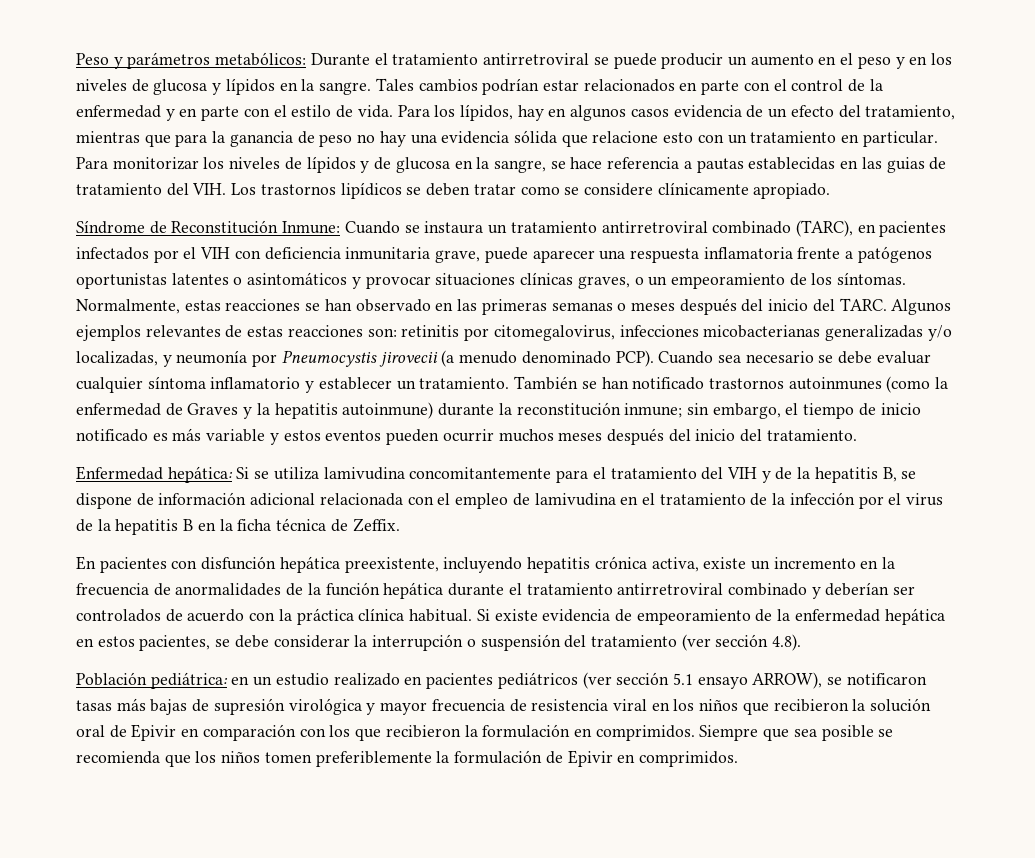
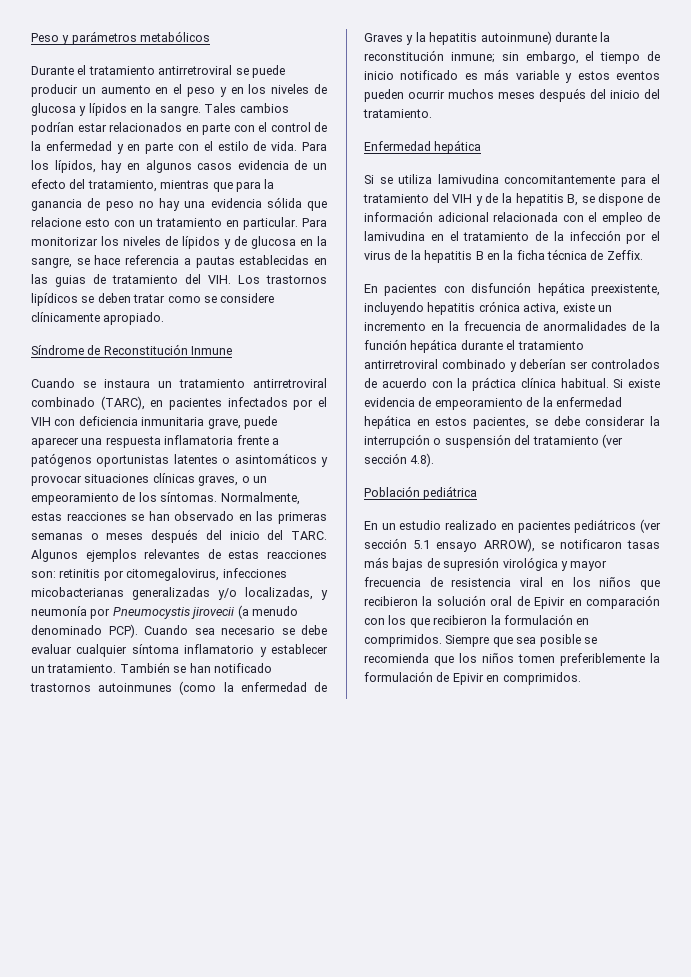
[215,52,307,66] metabólicos: -> [140,31,211,42] metabólicos //
[282,221,341,234] Inmune: -> [191,346,233,355] Inmune //
[167,466,233,483] hepática: -> [434,140,482,154] hepática //
[150,672,250,689] pediátrica: en -> [423,486,478,500] [364,521,378,530] pediátrica // En

